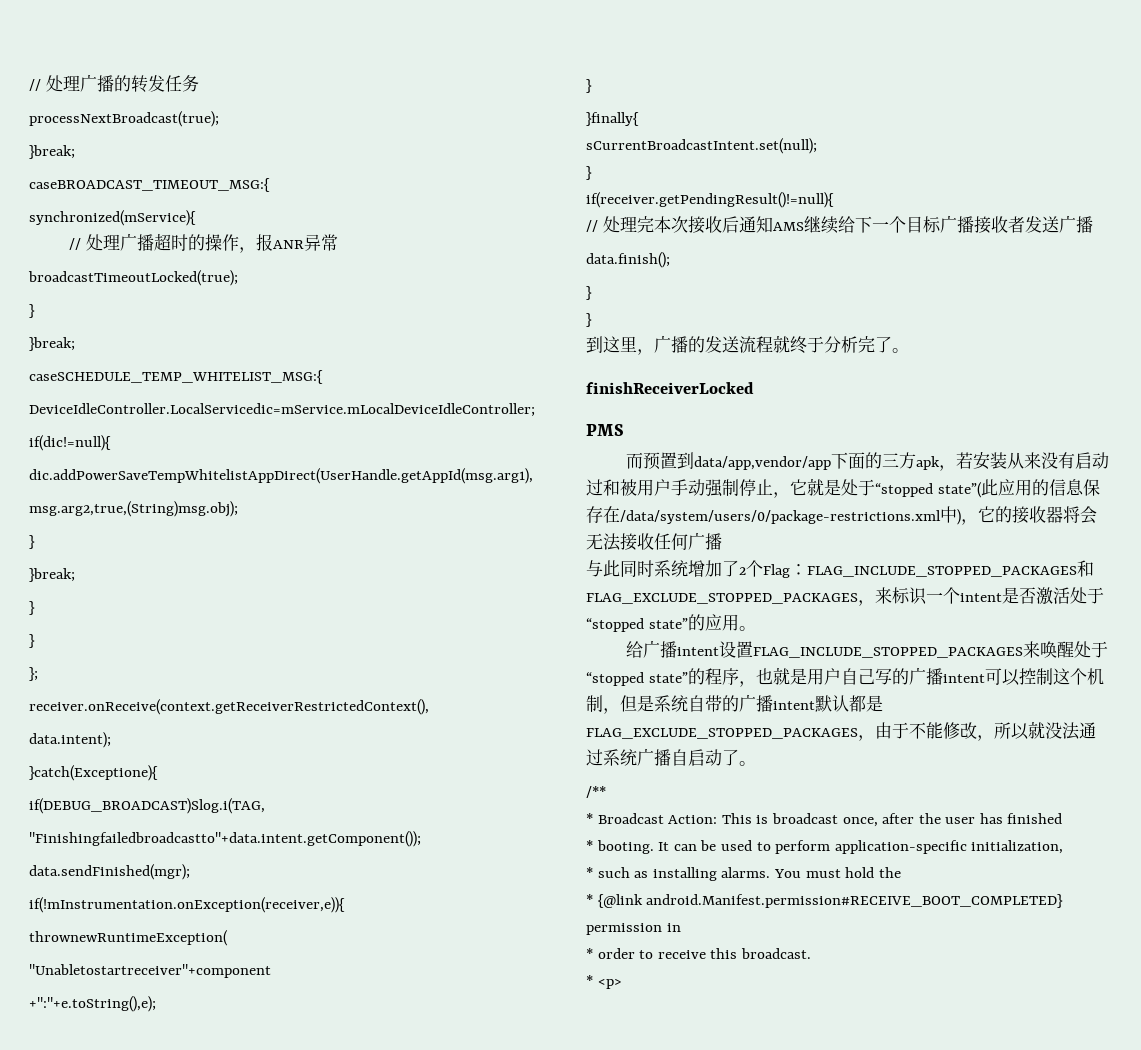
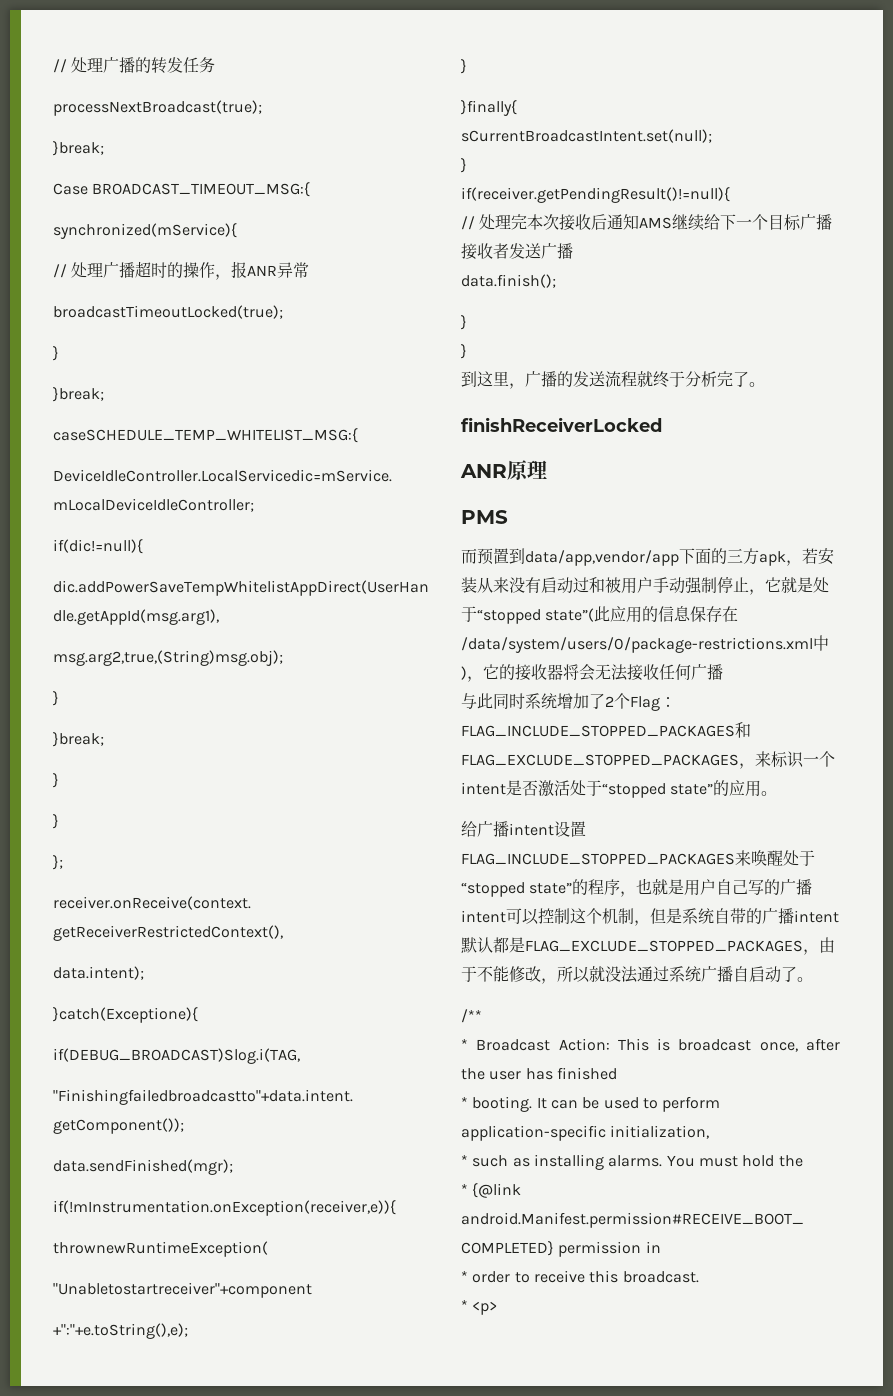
[29,178,270,192] caseBROADCAST_TIMEOUT_MSG:{ -> [53,182,311,197] Case BROADCAST_TIMEOUT_MSG:{
(754, 388) none -> [460,460,547,480] // ANR原理

